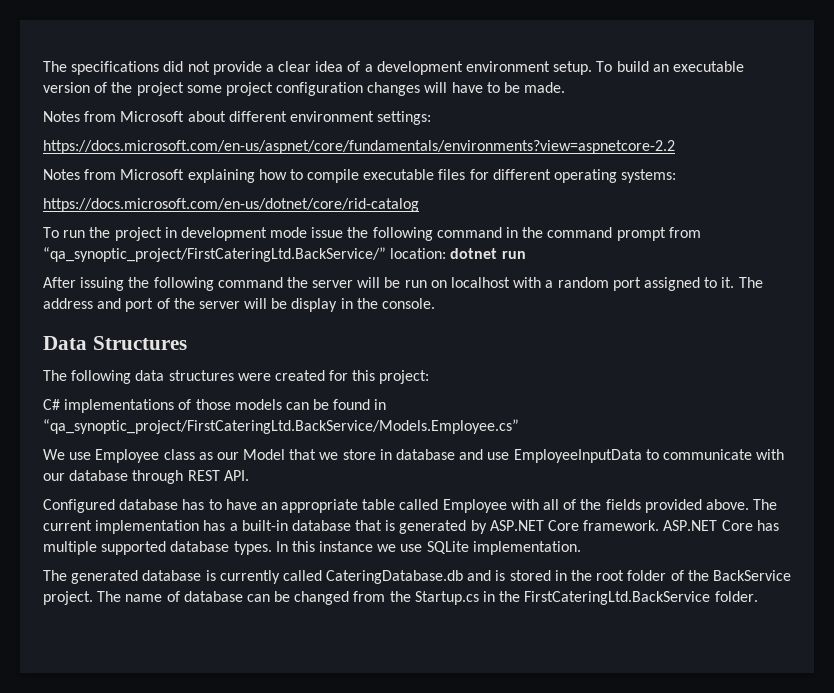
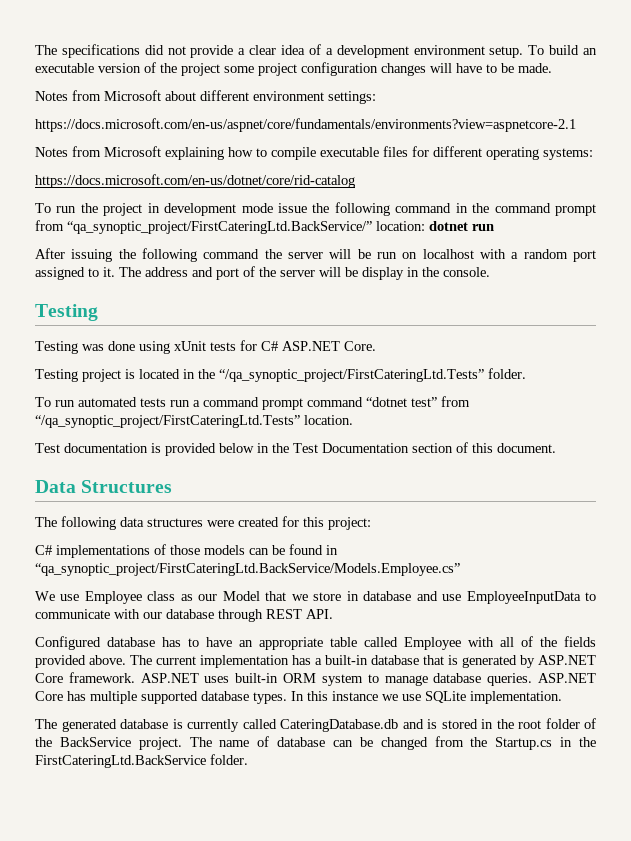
[43,140,675,154] https://docs.microsoft.com/en-us/aspnet/core/fundamentals/environments?view=aspnetcore-2.2 -> [35,118,576,132] https://docs.microsoft.com/en-us/aspnet/core/fundamentals/environments?view=aspnetcore-2.1
(436, 303) none -> [35,304,98,321] [35,340,376,354] [35,368,526,382] [35,396,470,410] [35,415,353,428] [35,442,556,456] // Testing // Testing was done using xUnit tests for C# ASP.NET Core. // Testing project is located in the “/qa_synoptic_project/FirstCateringLtd.Tests” folder. // To run automated tests run a command prompt command “dotnet test” from “/qa_synoptic_project/FirstCateringLtd.Tests” location. // Test documentation is provided below in the Test Documentation section of this document.
(718, 525) none -> [204,673,596,686] uses built-in ORM system to manage database queries. ASP.NET

